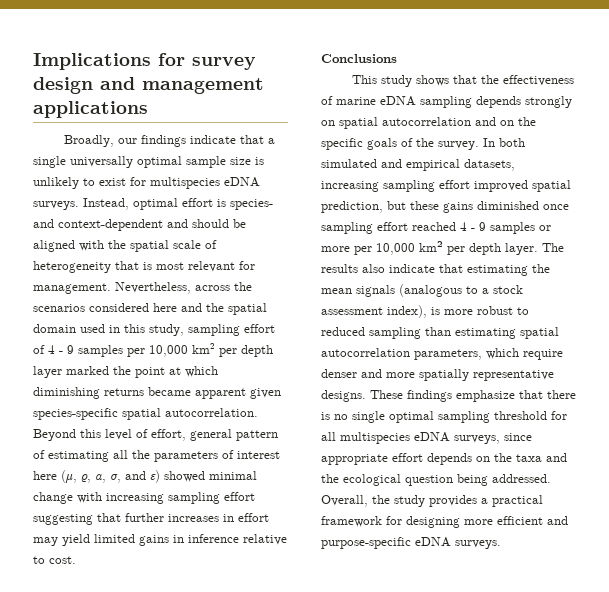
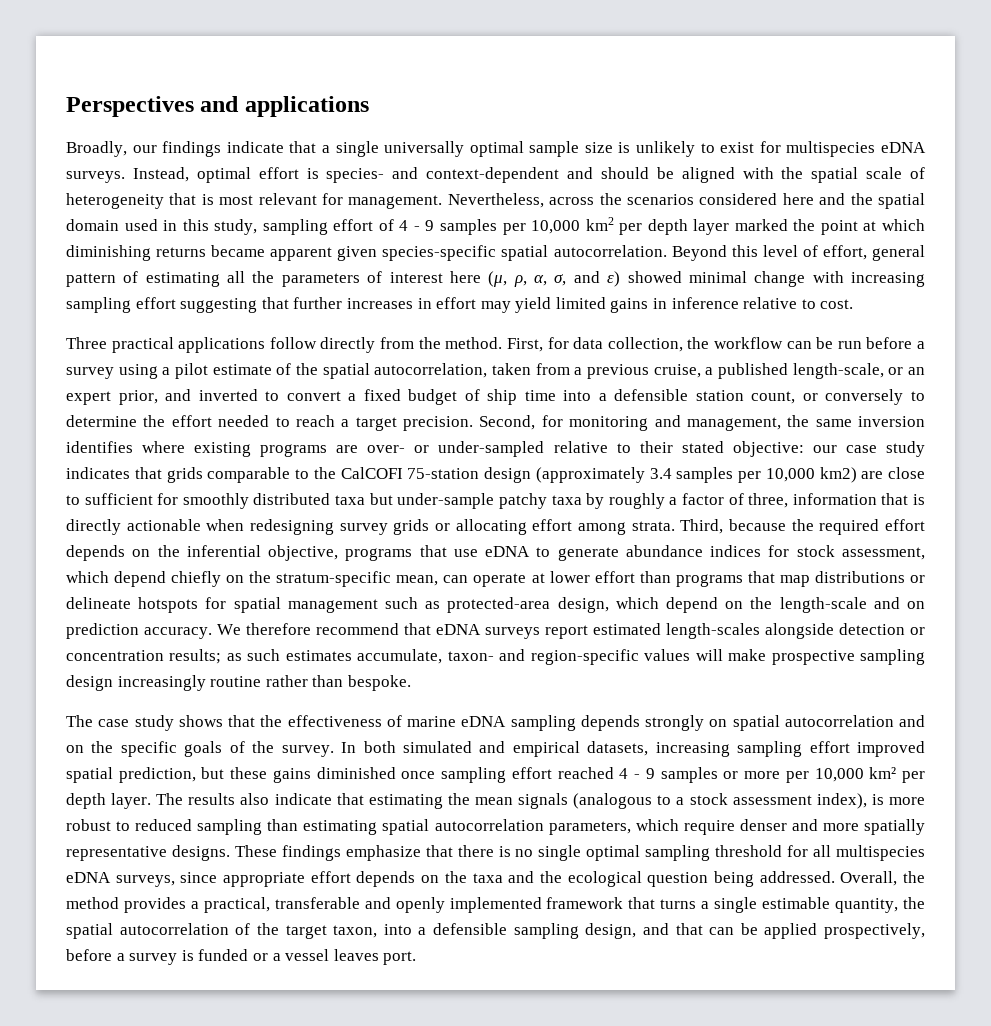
[33,53,256,70] [33,77,264,94] Implications for survey design and management -> [66,96,240,117] Perspectives and
[321,54,397,63] [352,75,378,84] Conclusions // This -> [66,337,925,353] [66,363,925,379] [66,389,925,405] [66,415,925,431] [66,441,926,457] [66,467,925,483] [66,493,925,509] [66,519,925,535] [66,545,925,561] [66,571,925,587] [66,597,926,613] [66,623,925,639] [66,649,925,665] [66,675,411,691] [66,715,130,727] Three practical applications follow directly from the method. First, for data collection, the workflow can be run before a survey using a pilot estimate of the spatial autocorrelation, taken from a previous cruise, a published length-scale, or an expert prior, and inverted to convert a fixed budget of ship time into a defensible station count, or conversely to determine the effort needed to reach a target precision. Second, for monitoring and management, the same inversion identifies where existing programs are over- or under-sampled relative to their stated objective: our case study indicates that grids comparable to the CalCOFI 75-station design (approximately 3.4 samples per 10,000 km2) are close to sufficient for smoothly distributed taxa but under-sample patchy taxa by roughly a factor of three, information that is directly actionable when redesigning survey grids or allocating effort among strata. Third, because the required effort depends on the inferential objective, programs that use eDNA to generate abundance indices for stock assessment, which depend chiefly on the stratum-specific mean, can operate at lower effort than programs that map distributions or delineate hotspots for spatial management such as protected-area design, which depend on the length-scale and on prediction accuracy. We therefore recommend that eDNA surveys report estimated length-scales alongside detection or concentration results; as such estimates accumulate, taxon- and region-specific values will make prospective sampling design increasingly routine rather than bespoke. // The case
[394,495,425,507] study -> [66,897,119,909] method
[492,495,543,507] [321,516,568,528] [321,537,501,549] practical framework for designing more efficient and purpose-specific eDNA surveys. -> [203,897,925,913] [66,923,925,939] [66,949,417,965] practical, transferable and openly implemented framework that turns a single estimable quantity, the spatial autocorrelation of the target taxon, into a defensible sampling design, and that can be applied prospectively, before a survey is funded or a vessel leaves port.

